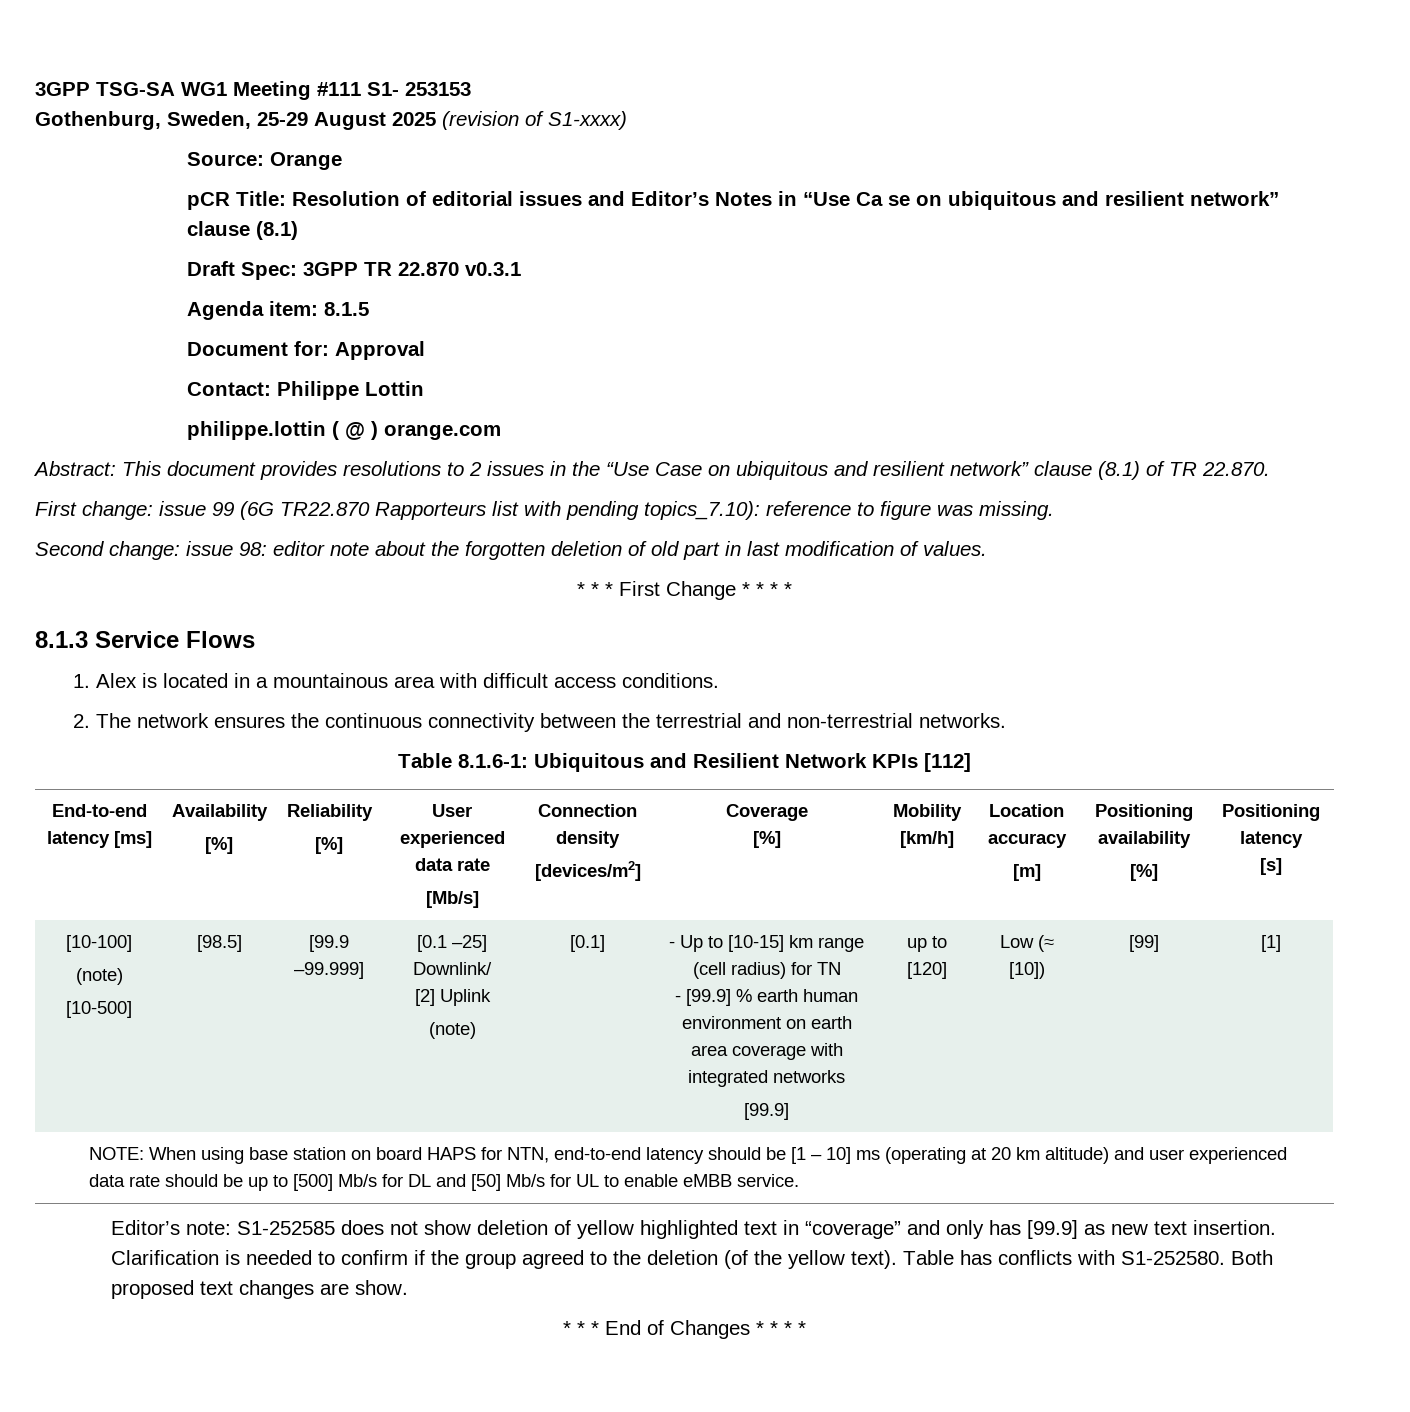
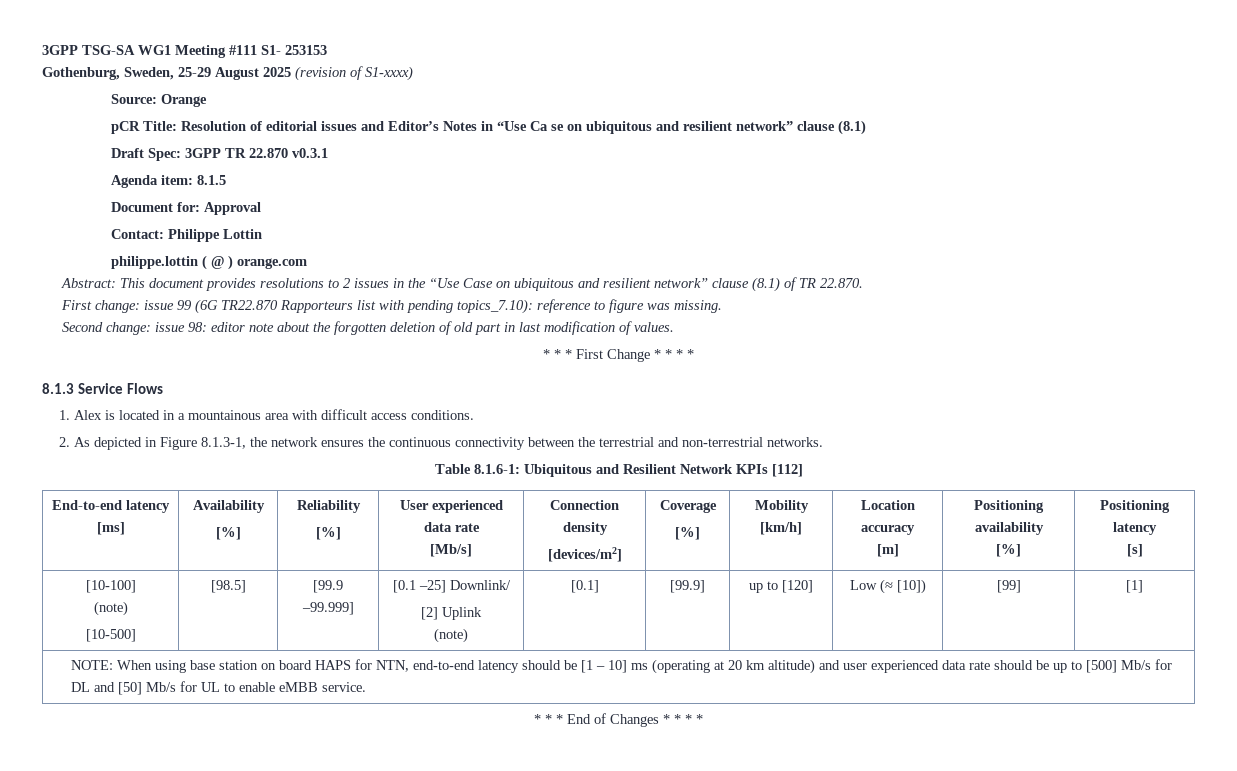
[95,713,131,728] The -> [74,437,268,450] As depicted in Figure 8.1.3-1, the
[669,935,864,952] [692,962,841,979] [675,989,858,1006] [681,1016,852,1029] [690,1043,843,1060] [688,1070,845,1087] - Up to [10-15] km range (cell radius) for TN // - [99.9] % earth human environment on earth area coverage with integrated networks // -> (599, 586) none
[110,1220,1276,1239] [110,1250,1273,1269] [110,1280,408,1299] // Editor’s note: S1-252585 does not show deletion of yellow highlighted text in “coverage” and only has [99.9] as new text insertion. Clarification is needed to confirm if the group agreed to the deletion (of the yellow text). Table has conflicts with S1-252580. Both proposed text changes are show. -> (367, 687) none

